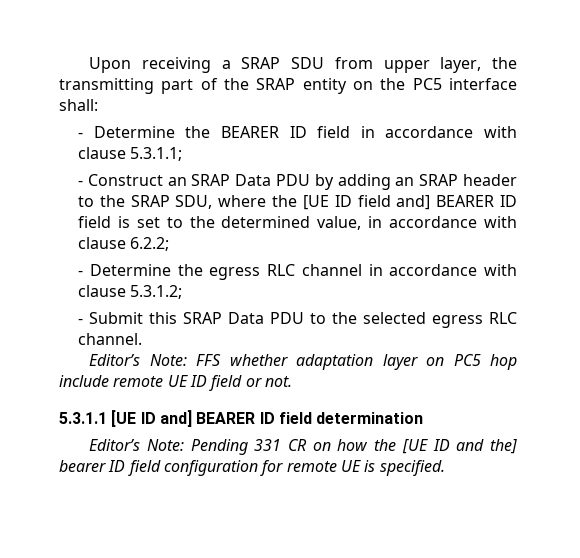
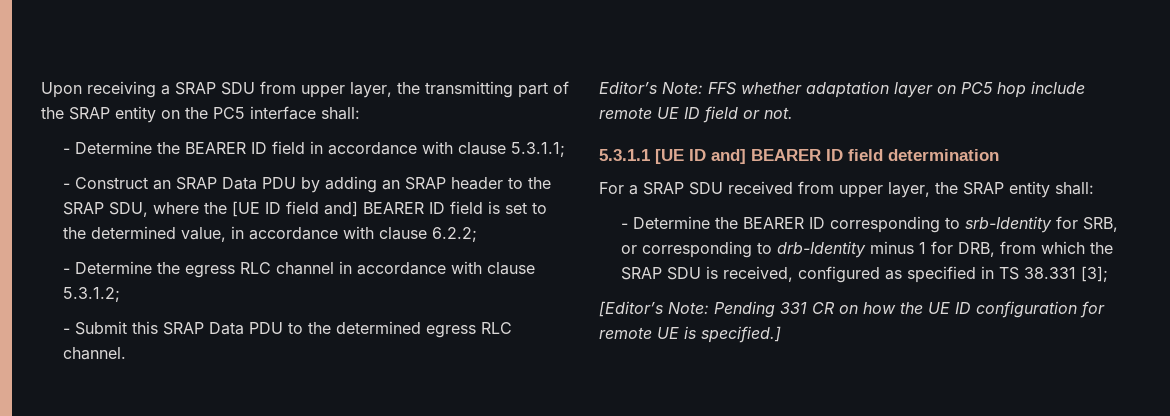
[363,312,427,324] selected -> [336,321,422,334] determined
[89,439,141,451] Editor’s -> [599,181,1094,198] [621,216,1119,233] [621,241,1114,258] [621,266,1109,283] [599,301,663,317] For a SRAP SDU received from upper layer, the SRAP entity shall: // - Determine the BEARER ID corresponding to srb-Identity for SRB, or corresponding to drb-Identity minus 1 for DRB, from which the SRAP SDU is received, configured as specified in TS 38.331 [3]; // [Editor’s
[401,439,517,454] [59,460,161,476] [UE ID and the] bearer ID field -> [928,302,971,314] UE ID
[379,460,445,476] specified. -> [701,326,781,343] specified.]

